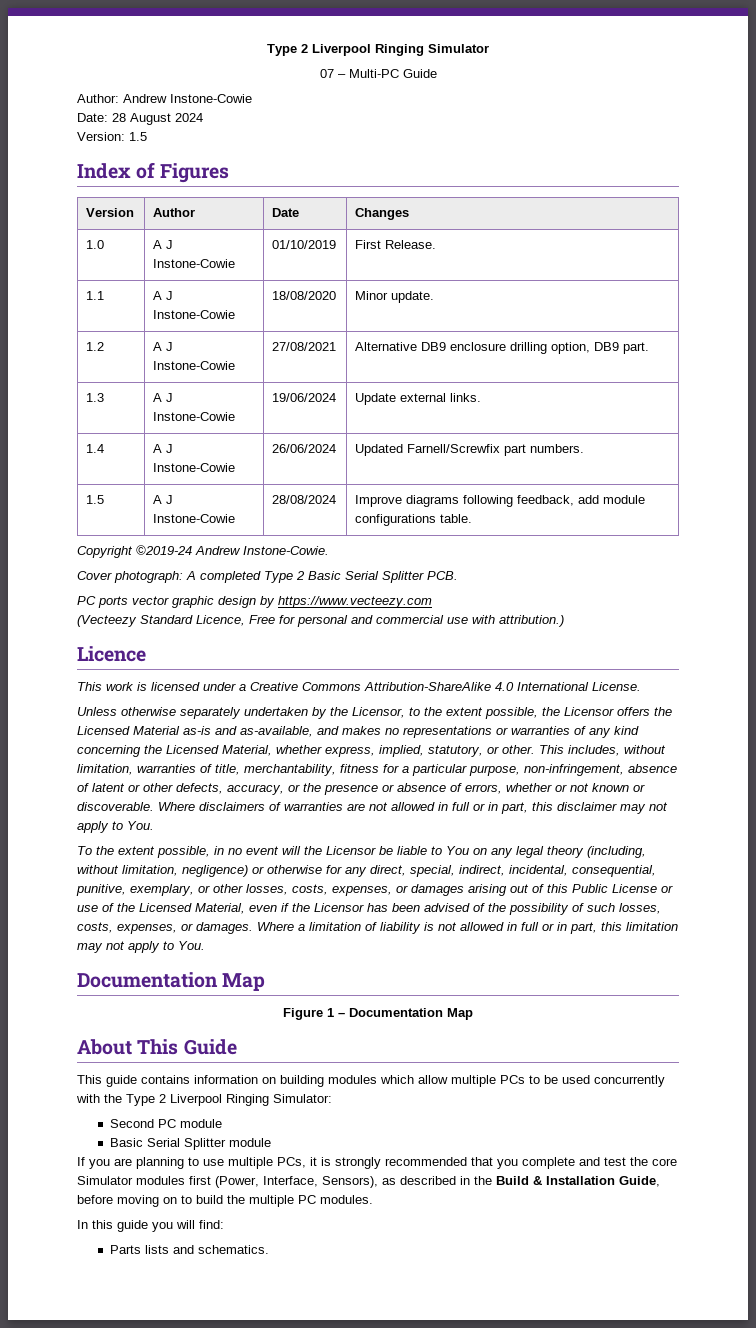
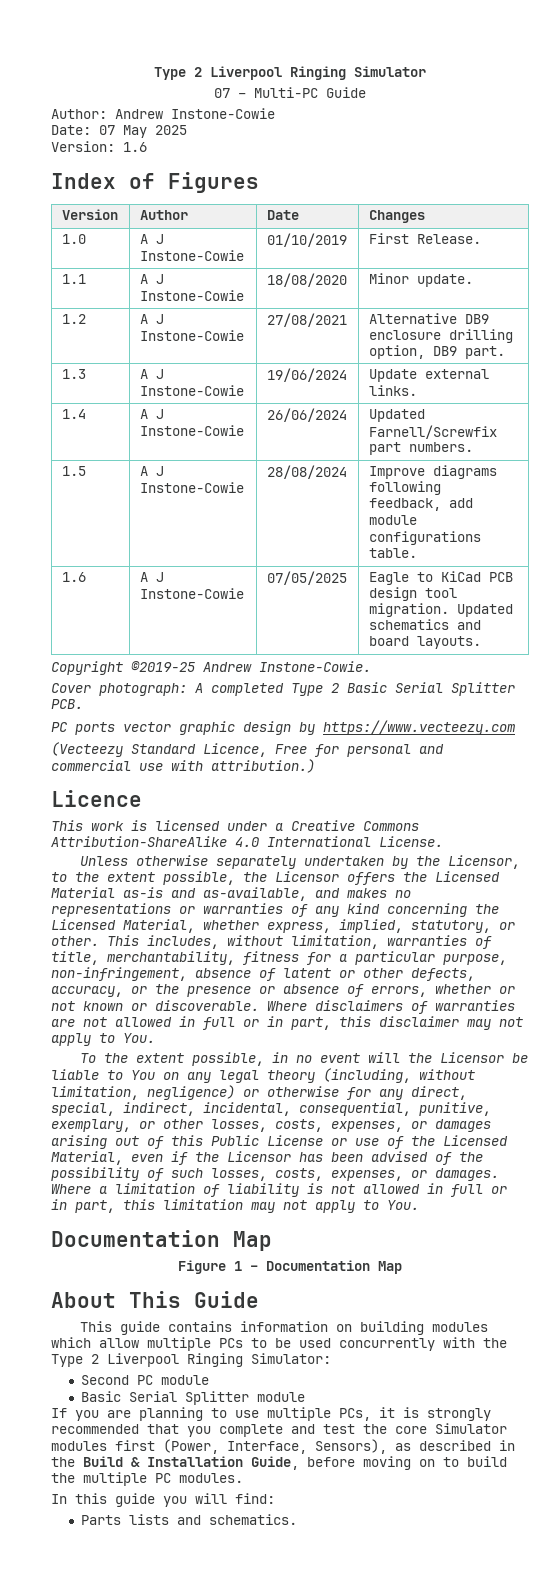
[112,113,203,125] 28 August 2024 -> [99,125,187,138] 07 May 2025
[129,132,147,141] 1.5 -> [123,142,147,152] 1.6
(473, 518) none -> [61,572,86,582] [139,572,164,582] [139,588,244,599] [266,571,347,585] [368,571,513,585] [368,587,457,601] [368,603,513,617] [368,619,481,630] [368,636,481,649] // 1.6 | A J Instone-Cowie | 07/05/2025 | Eagle to KiCad PCB design tool migration. Updated schematics and board layouts.
[136,545,192,555] ©2019-24 -> [131,661,195,672] ©2019-25

